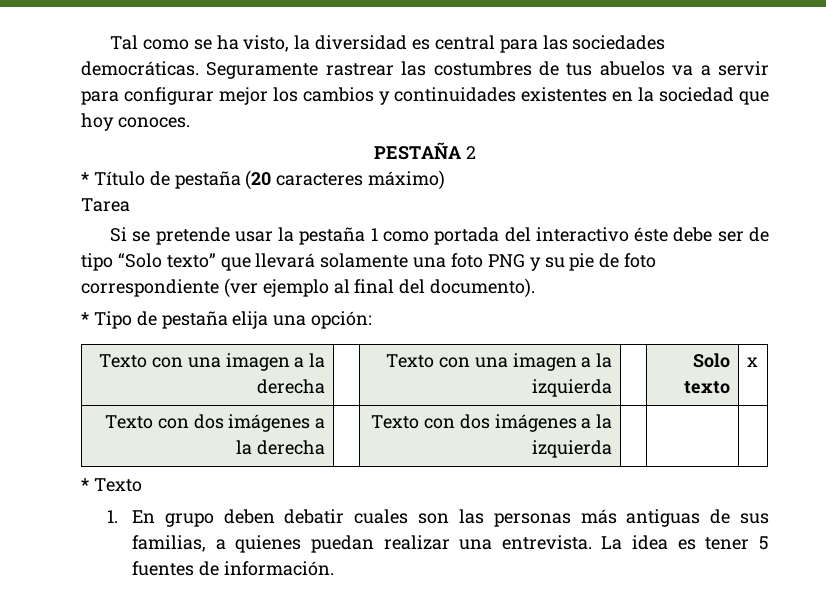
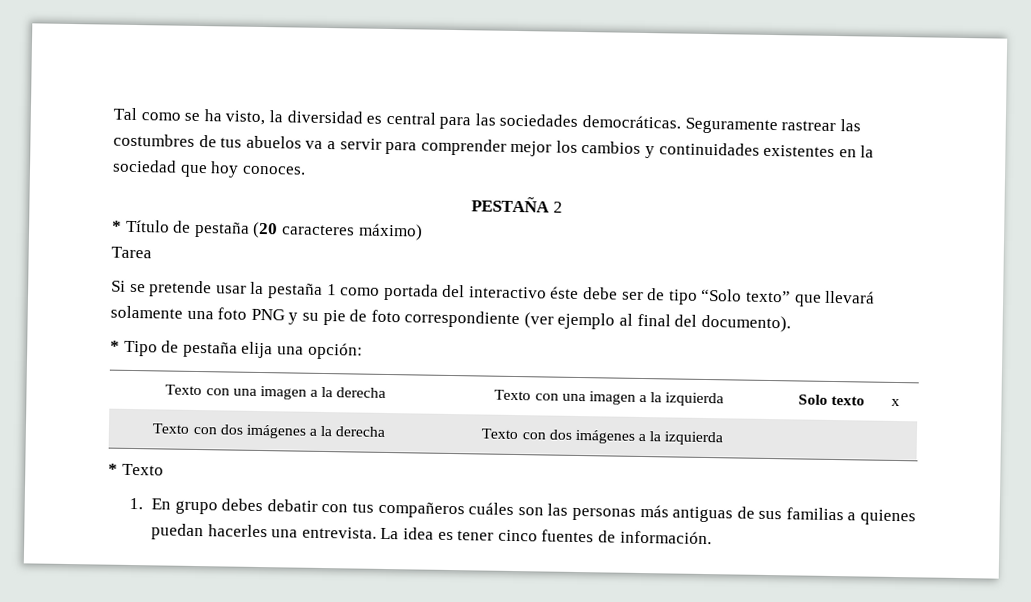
[124,87,214,105] configurar -> [420,138,507,156] comprender
[223,509,409,524] deben debatir cuales -> [221,498,515,519] debes debatir con tus compañeros cuáles
[131,535,206,552] familias, -> [785,507,844,521] familias
[383,535,450,550] realizar -> [207,524,268,538] hacerles
[759,536,770,550] 5 -> [497,529,538,542] cinco

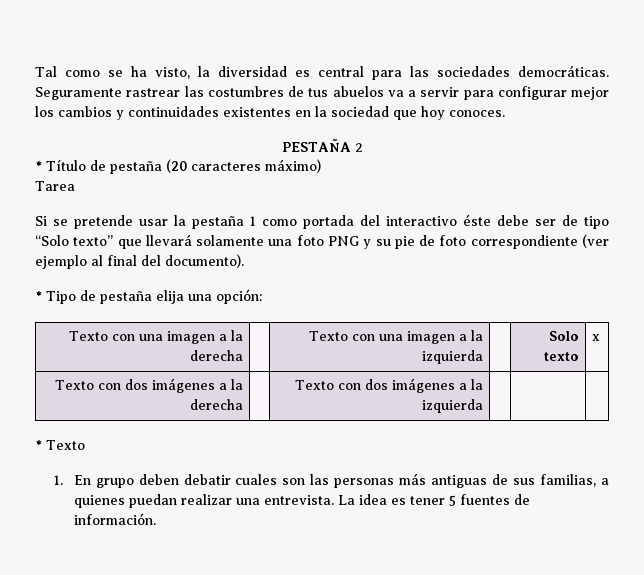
[420,138,507,156] comprender -> [497,86,567,100] configurar
[221,498,515,519] debes debatir con tus compañeros cuáles -> [138,474,278,485] deben debatir cuales
[785,507,844,521] familias -> [540,474,597,487] familias,
[207,524,268,538] hacerles -> [180,494,232,505] realizar
[497,529,538,542] cinco -> [448,495,456,506] 5

